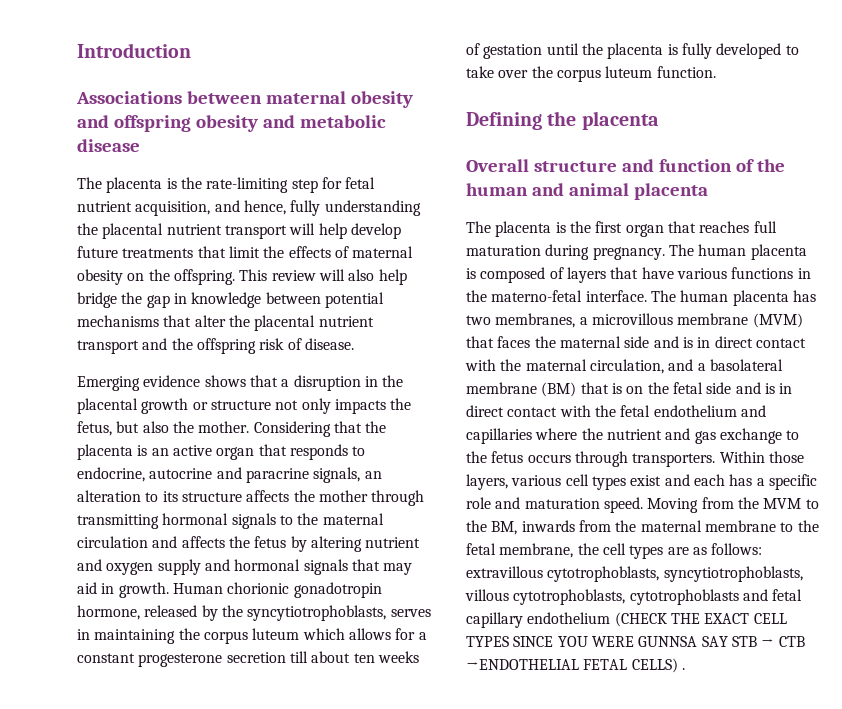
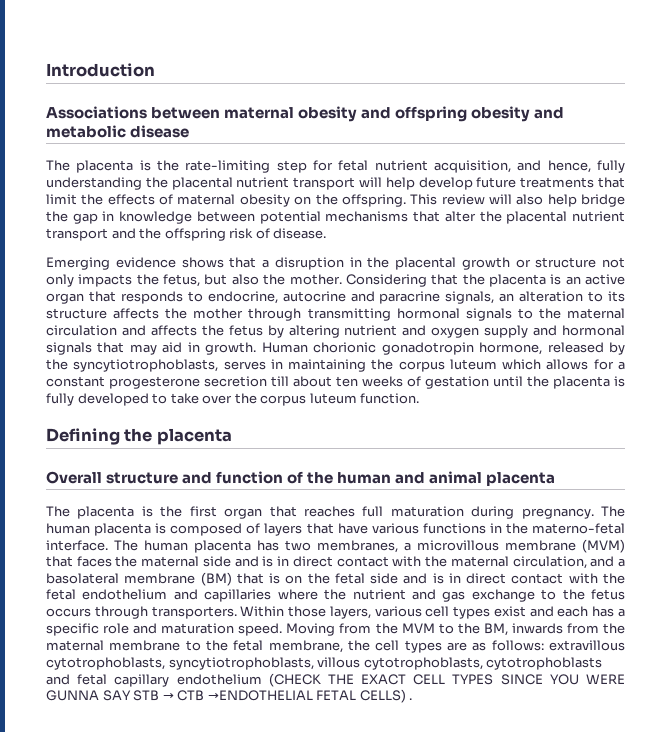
[638,636,698,647] GUNNSA -> [46,690,99,701] GUNNA

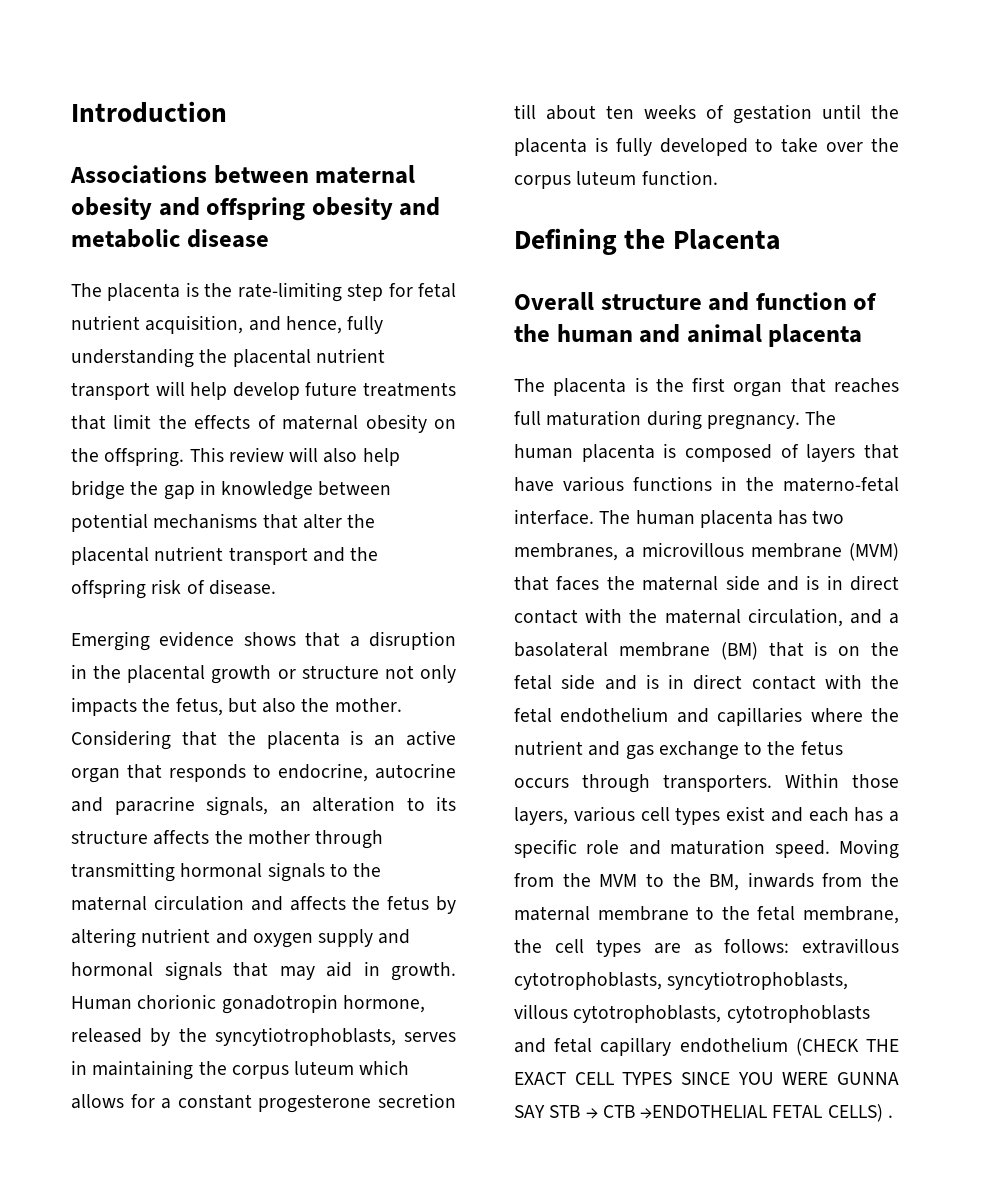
[156,428,232,445] placenta -> [672,229,781,250] Placenta

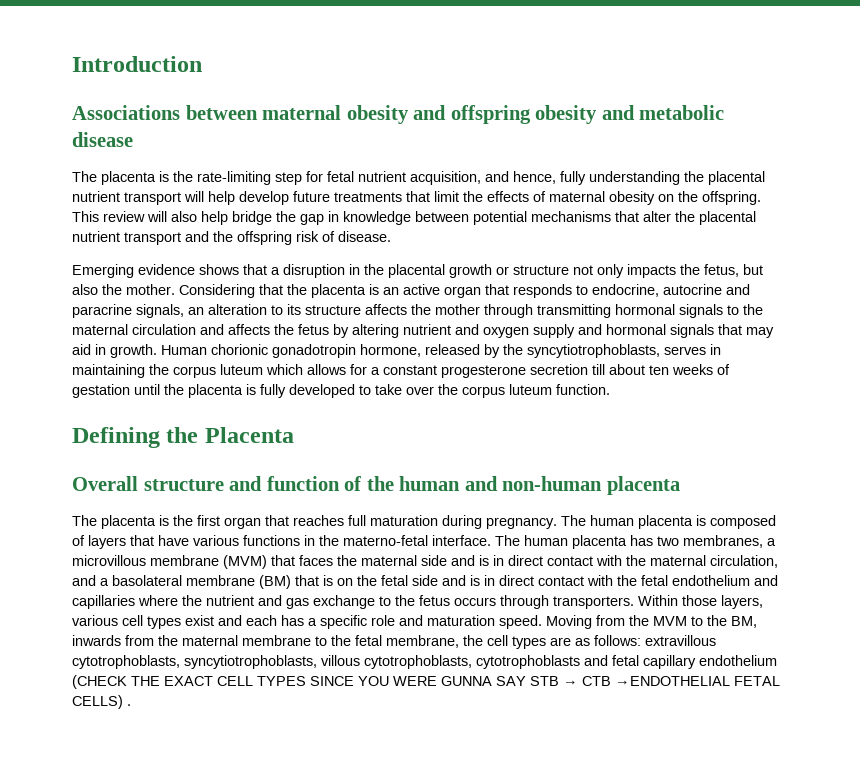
[686,324,762,343] animal -> [502,476,603,491] non-human

